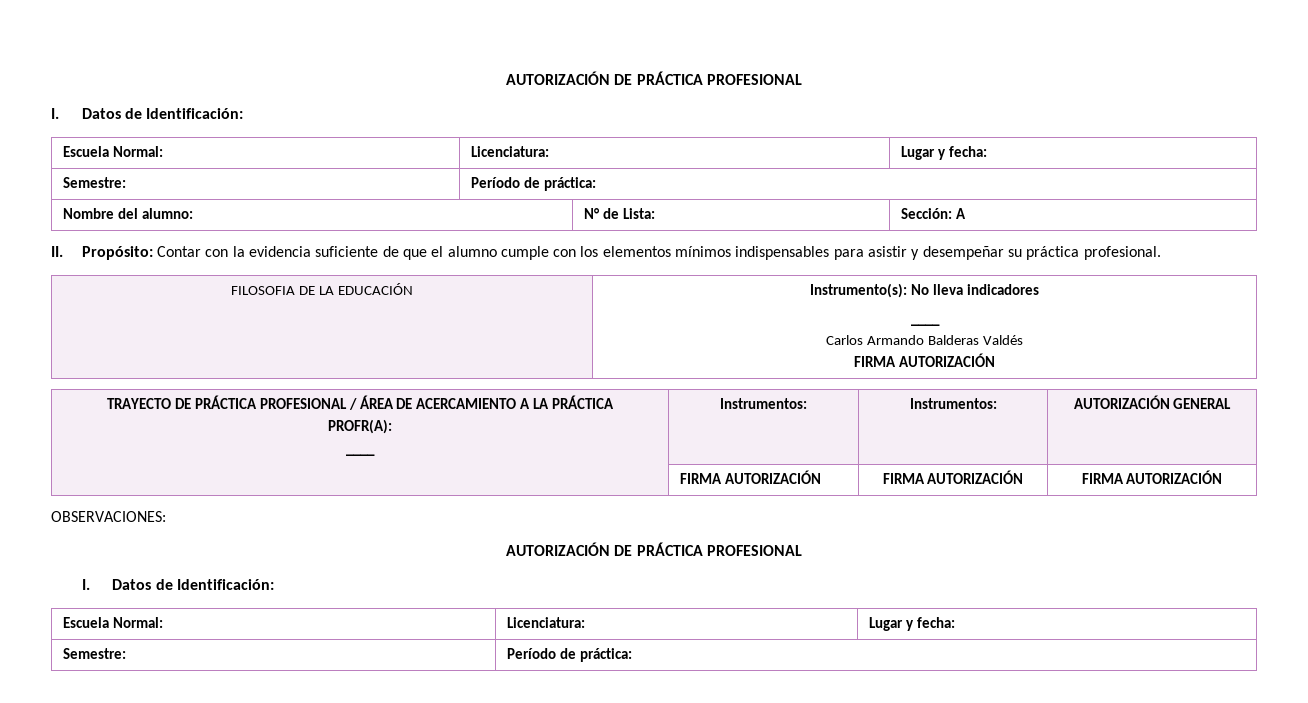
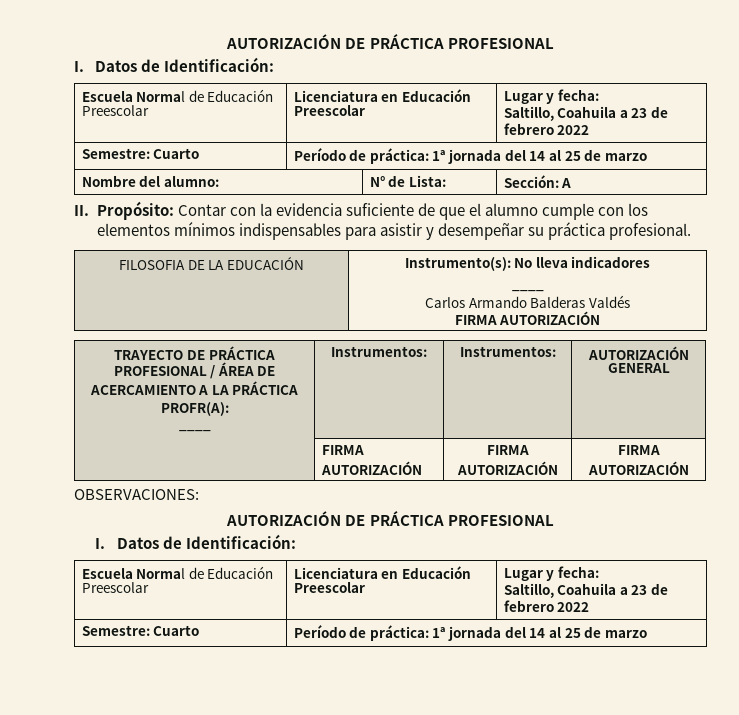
[506,71,802,85] [51,108,244,119] [62,146,163,157] [470,146,549,157] [900,146,987,160] [62,177,126,188] [470,177,596,191] AUTORIZACIÓN DE PRÁCTICA PROFESIONAL // I. Datos de Identificación: // Escuela Normal: | Licenciatura: | Lugar y fecha: // Semestre: | Período de práctica: -> [226,34,554,49] [74,57,275,72] [81,89,274,102] [81,105,149,116] [293,89,471,102] [293,105,365,116] [503,89,599,104] [503,106,669,121] [503,123,590,135] [81,148,200,159] [293,148,647,164] AUTORIZACIÓN DE PRÁCTICA PROFESIONAL // I. Datos de Identificación: // Escuela Normal de Educación Preescolar | Licenciatura en Educación Preescolar | Lugar y fecha: // Saltillo, Coahuila a 23 de febrero 2022 // Semestre: Cuarto | Período de práctica: 1ª jornada del 14 al 25 de marzo
[112,617,163,628] [506,617,585,628] [868,617,955,631] [62,648,126,659] [506,648,632,662] Normal: | Licenciatura: | Lugar y fecha: // Semestre: | Período de práctica: -> [136,566,274,579] [81,582,149,593] [293,566,471,579] [293,582,365,593] [503,566,599,581] [503,583,669,598] [503,600,590,612] [81,625,200,636] [293,625,647,641] Normal de Educación Preescolar | Licenciatura en Educación Preescolar | Lugar y fecha: // Saltillo, Coahuila a 23 de febrero 2022 // Semestre: Cuarto | Período de práctica: 1ª jornada del 14 al 25 de marzo

